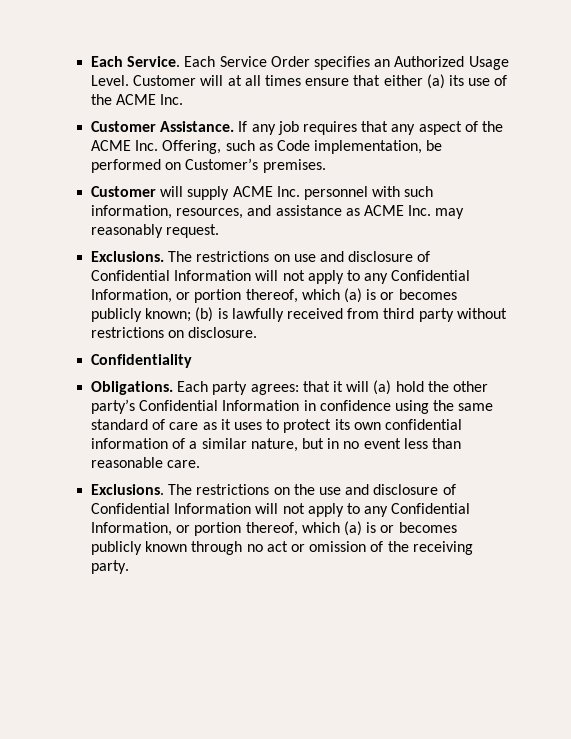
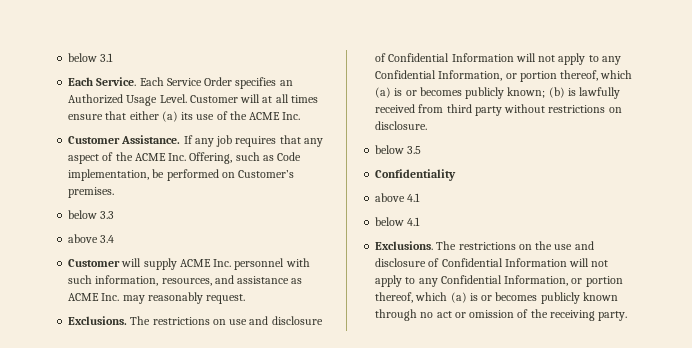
(91, 61) none -> [68,53,114,62] below 3.1 //
(326, 166) none -> [68,210,115,219] [68,234,115,243] // below 3.3 // above 3.4
(258, 332) none -> [375,145,422,154] // below 3.5
[91,380,488,395] [91,399,494,414] [91,419,462,433] [91,438,461,452] [91,457,201,468] Obligations. Each party agrees: that it will (a) hold the other party’s Confidential Information in confidence using the same standard of care as it uses to protect its own confidential information of a similar nature, but in no event less than reasonable care. -> [375,193,421,202] [375,217,421,226] above 4.1 // below 4.1

